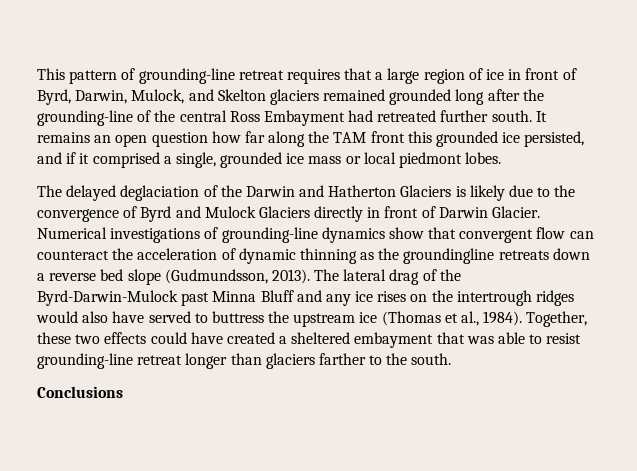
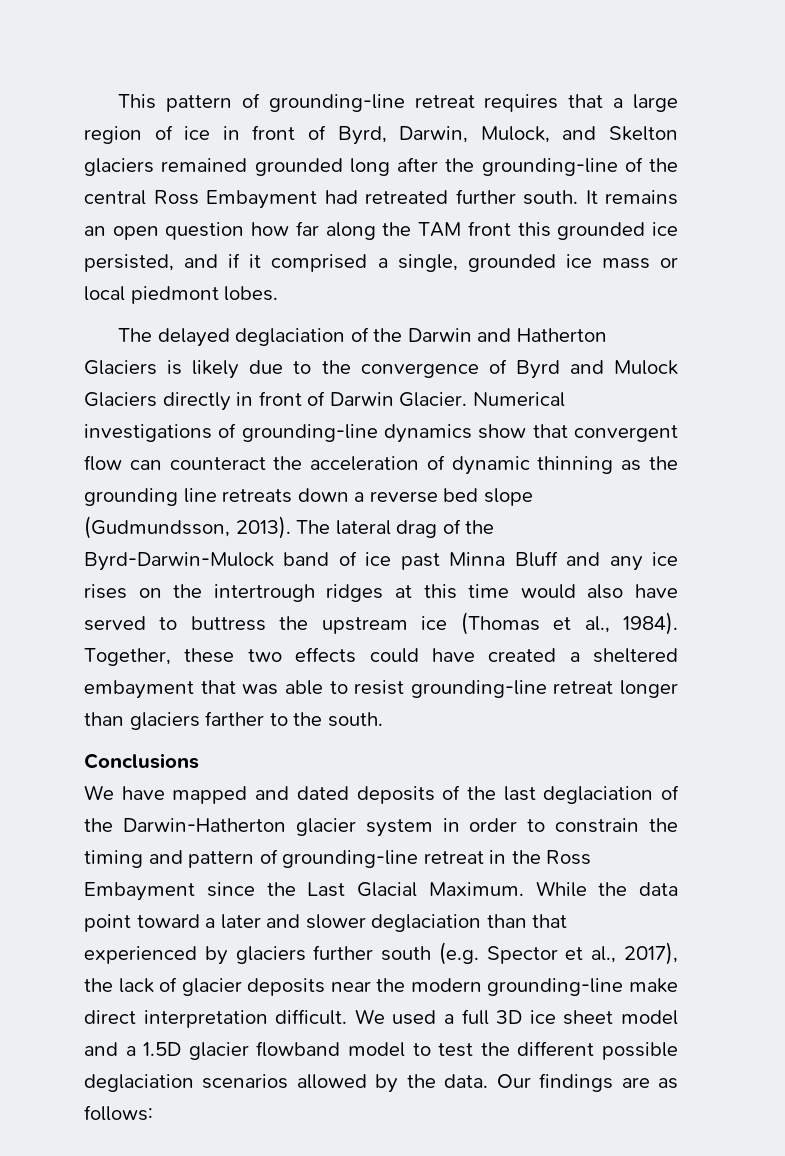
[403,248,495,264] groundingline -> [84,488,217,506] grounding line
(178, 298) none -> [283,551,392,566] band of ice
(575, 298) none -> [395,584,510,599] at this time
(123, 392) none -> [84,785,679,804] [84,818,678,837] [84,849,592,868] [84,881,678,901] [84,914,568,932] [84,942,678,965] [84,977,678,996] [84,1009,679,1028] [84,1041,679,1060] [84,1073,679,1093] [84,1105,153,1121] // We have mapped and dated deposits of the last deglaciation of the Darwin-Hatherton glacier system in order to constrain the timing and pattern of grounding-line retreat in the Ross Embayment since the Last Glacial Maximum. While the data point toward a later and slower deglaciation than that experienced by glaciers further south (e.g. Spector et al., 2017), the lack of glacier deposits near the modern grounding-line make direct interpretation difficult. We used a full 3D ice sheet model and a 1.5D glacier flowband model to test the different possible deglaciation scenarios allowed by the data. Our findings are as follows:

